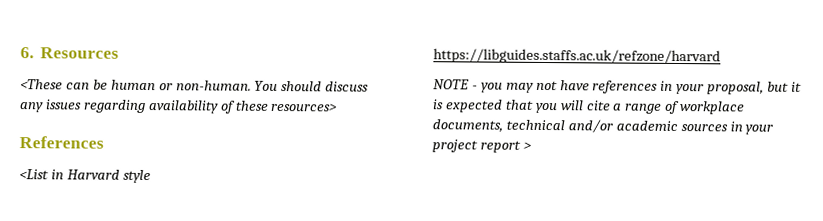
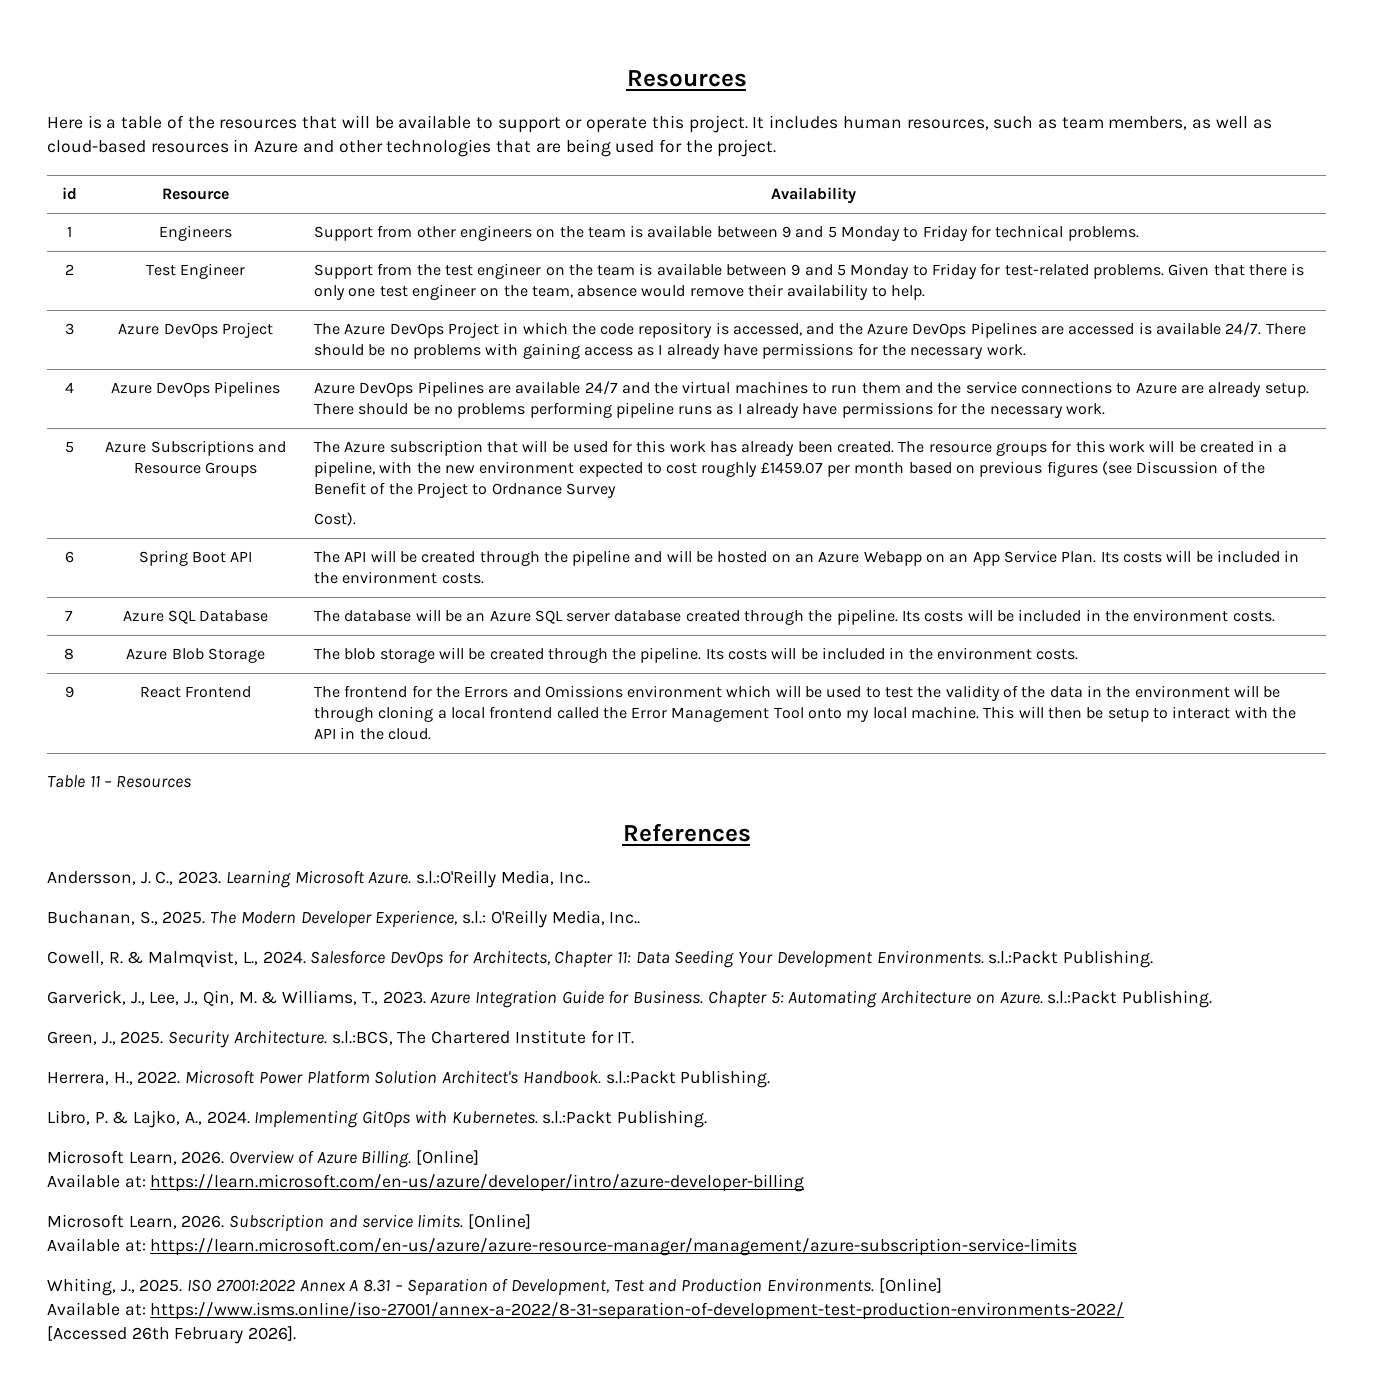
[20,47,120,59] [20,79,370,92] [19,99,338,114] [19,136,104,149] [19,169,151,184] [433,48,721,65] [433,79,803,95] [433,99,746,115] [432,119,774,135] [432,139,531,153] 6. Resources // <These can be human or non-human. You should discuss any issues regarding availability of these resources> // References // <List in Harvard style https://libguides.staffs.ac.uk/refzone/harvard // NOTE - you may not have references in your proposal, but it is expected that you will cite a range of workplace documents, technical and/or academic sources in your project report > -> [626,70,747,87] [47,115,1272,133] [47,139,777,157] [61,187,77,200] [162,188,229,200] [770,187,856,204] [66,226,72,237] [159,225,232,241] [313,225,1139,241] [64,264,74,275] [145,263,246,279] [313,263,1305,279] [313,284,926,300] [64,323,74,335] [118,322,273,338] [313,322,1306,338] [313,343,1026,359] [64,382,74,393] [110,381,281,397] [313,381,1309,397] [313,402,1106,418] [64,441,74,453] [105,440,286,456] [133,462,258,477] [313,440,1287,456] [313,461,1265,477] [313,482,616,498] [313,512,356,526] [64,551,74,563] [138,550,253,566] [313,550,1300,566] [313,571,484,584] [65,610,73,621] [122,610,269,624] [313,609,1275,625] [64,648,74,660] [126,648,265,663] [313,647,1079,663] [64,686,74,698] [139,686,252,698] [313,685,1281,701] [313,706,1296,722] [313,727,431,740] [47,775,192,788] [622,824,751,842] [47,870,590,888] [47,910,641,928] [47,950,1154,968] [47,990,1212,1008] [47,1030,635,1048] [47,1070,771,1088] [47,1110,707,1128] [47,1150,480,1168] [47,1174,805,1192] [47,1214,532,1232] [47,1238,1078,1256] [47,1278,942,1296] [47,1302,1125,1320] [47,1326,297,1344] Resources // Here is a table of the resources that will be available to support or operate this project. It includes human resources, such as team members, as well as cloud-based resources in Azure and other technologies that are being used for the project. // id | Resource | Availability // 1 | Engineers | Support from other engineers on the team is available between 9 and 5 Monday to Friday for technical problems. // 2 | Test Engineer | Support from the test engineer on the team is available between 9 and 5 Monday to Friday for test-related problems. Given that there is only one test engineer on the team, absence would remove their availability to help. // 3 | Azure DevOps Project | The Azure DevOps Project in which the code repository is accessed, and the Azure DevOps Pipelines are accessed is available 24/7. There should be no problems with gaining access as I already have permissions for the necessary work. // 4 | Azure DevOps Pipelines | Azure DevOps Pipelines are available 24/7 and the virtual machines to run them and the service connections to Azure are already setup. There should be no problems performing pipeline runs as I already have permissions for the necessary work. // 5 | Azure Subscriptions and Resource Groups | The Azure subscription that will be used for this work has already been created. The resource groups for this work will be created in a pipeline, with the new environment expected to cost roughly £1459.07 per month based on previous figures (see Discussion of the Benefit of the Project to Ordnance Survey // Cost). // 6 | Spring Boot API | The API will be created through the pipeline and will be hosted on an Azure Webapp on an App Service Plan. Its costs will be included in the environment costs. // 7 | Azure SQL Database | The database will be an Azure SQL server database created through the pipeline. Its costs will be included in the environment costs. // 8 | Azure Blob Storage | The blob storage will be created through the pipeline. Its costs will be included in the environment costs. // 9 | React Frontend | The frontend for the Errors and Omissions environment which will be used to test the validity of the data in the environment will be through cloning a local frontend called the Error Management Tool onto my local machine. This will then be setup to interact with the API in the cloud. // Table 11 – Resources // References // Andersson, J. C., 2023. Learning Microsoft Azure. s.l.:O'Reilly Media, Inc.. // Buchanan, S., 2025. The Modern Developer Experience, s.l.: O'Reilly Media, Inc.. // Cowell, R. & Malmqvist, L., 2024. Salesforce DevOps for Architects, Chapter 11: Data Seeding Your Development Environments. s.l.:Packt Publishing. // Garverick, J., Lee, J., Qin, M. & Williams, T., 2023. Azure Integration Guide for Business. Chapter 5: Automating Architecture on Azure. s.l.:Packt Publishing. // Green, J., 2025. Security Architecture. s.l.:BCS, The Chartered Institute for IT. // Herrera, H., 2022. Microsoft Power Platform Solution Architect's Handbook. s.l.:Packt Publishing. // Libro, P. & Lajko, A., 2024. Implementing GitOps with Kubernetes. s.l.:Packt Publishing. // Microsoft Learn, 2026. Overview of Azure Billing. [Online] // Available at: https://learn.microsoft.com/en-us/azure/developer/intro/azure-developer-billing // Microsoft Learn, 2026. Subscription and service limits. [Online] // Available at: https://learn.microsoft.com/en-us/azure/azure-resource-manager/management/azure-subscription-service-limits // Whiting, J., 2025. ISO 27001:2022 Annex A 8.31 – Separation of Development, Test and Production Environments. [Online] // Available at: https://www.isms.online/iso-27001/annex-a-2022/8-31-separation-of-development-test-production-environments-2022/ // [Accessed 26th February 2026].

